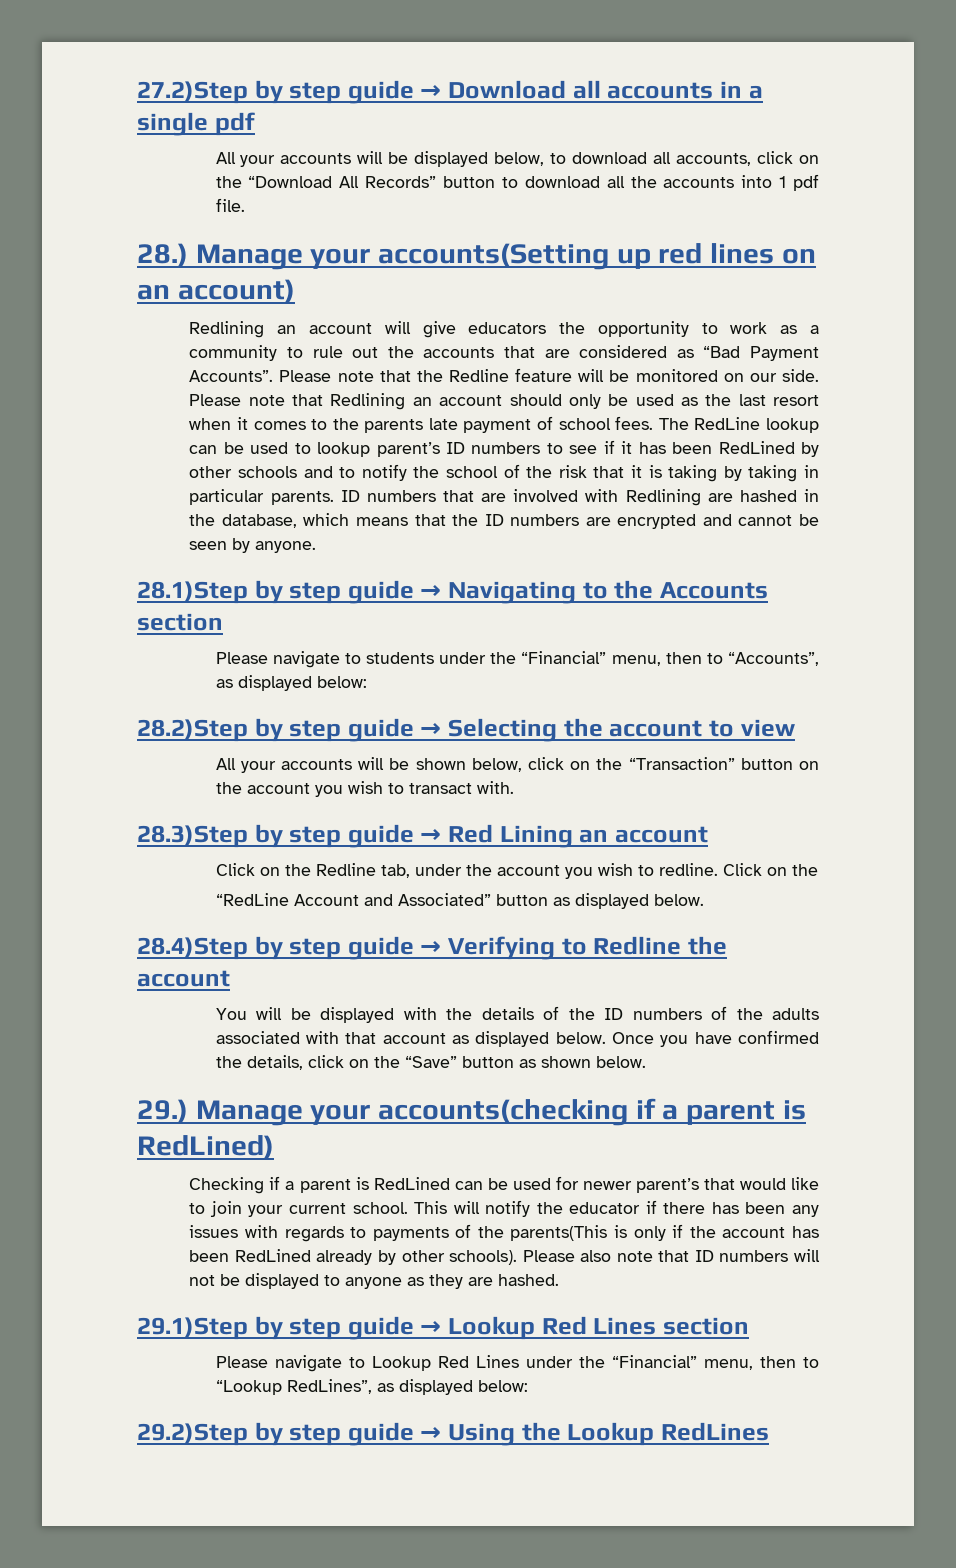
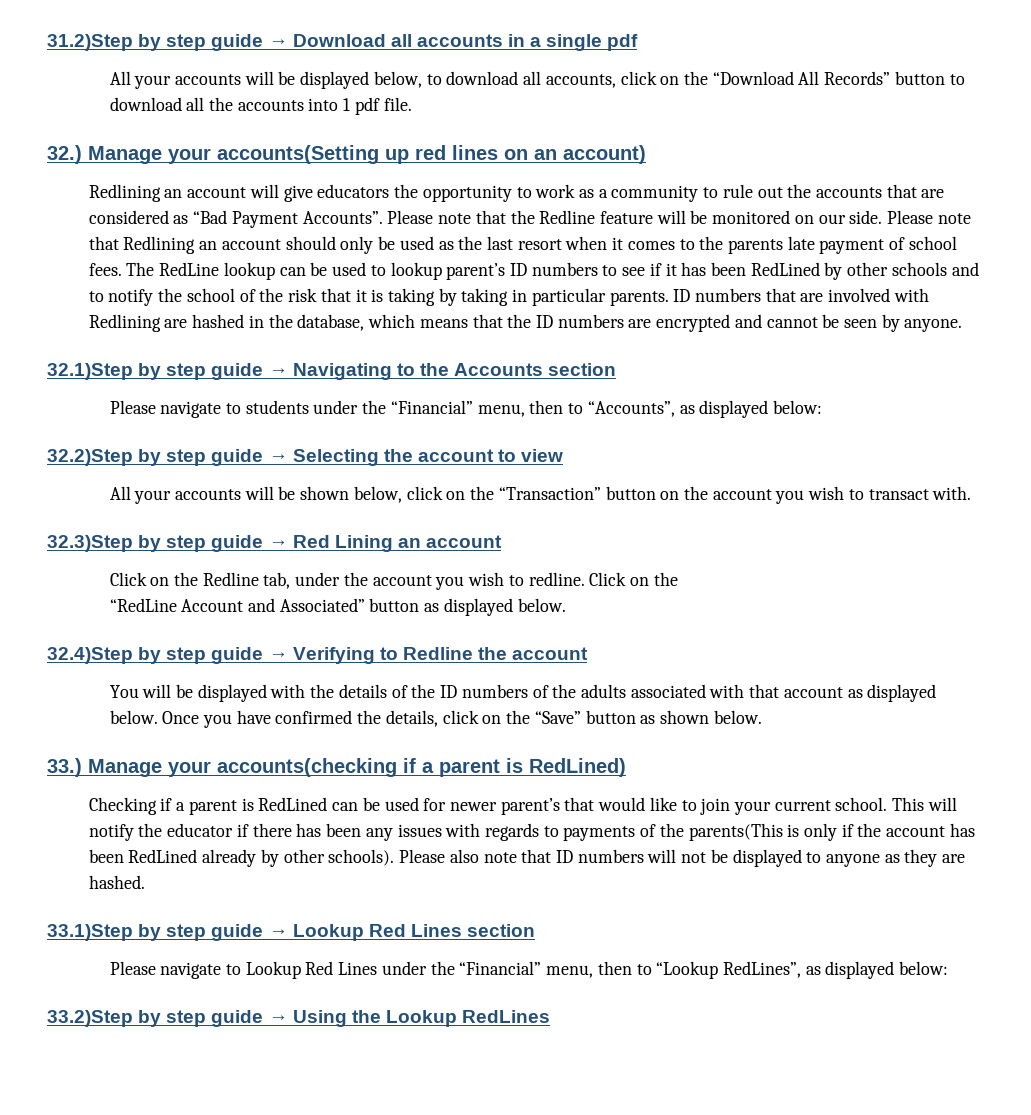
[137,81,248,104] 27.2)Step -> [47,34,133,51] 31.2)Step
[137,243,188,267] 28.) -> [47,145,82,164] 32.)
[137,581,248,604] 28.1)Step -> [47,363,133,380] 32.1)Step
[137,719,248,742] 28.2)Step -> [47,449,133,466] 32.2)Step
[137,825,248,848] 28.3)Step -> [47,535,133,552] 32.3)Step
[137,937,248,960] 28.4)Step -> [47,647,133,664] 32.4)Step
[137,1099,188,1123] 29.) -> [47,758,82,777] 33.)
[137,1317,248,1340] 29.1)Step -> [47,924,133,941] 33.1)Step
[137,1423,248,1446] 29.2)Step -> [47,1010,133,1027] 33.2)Step

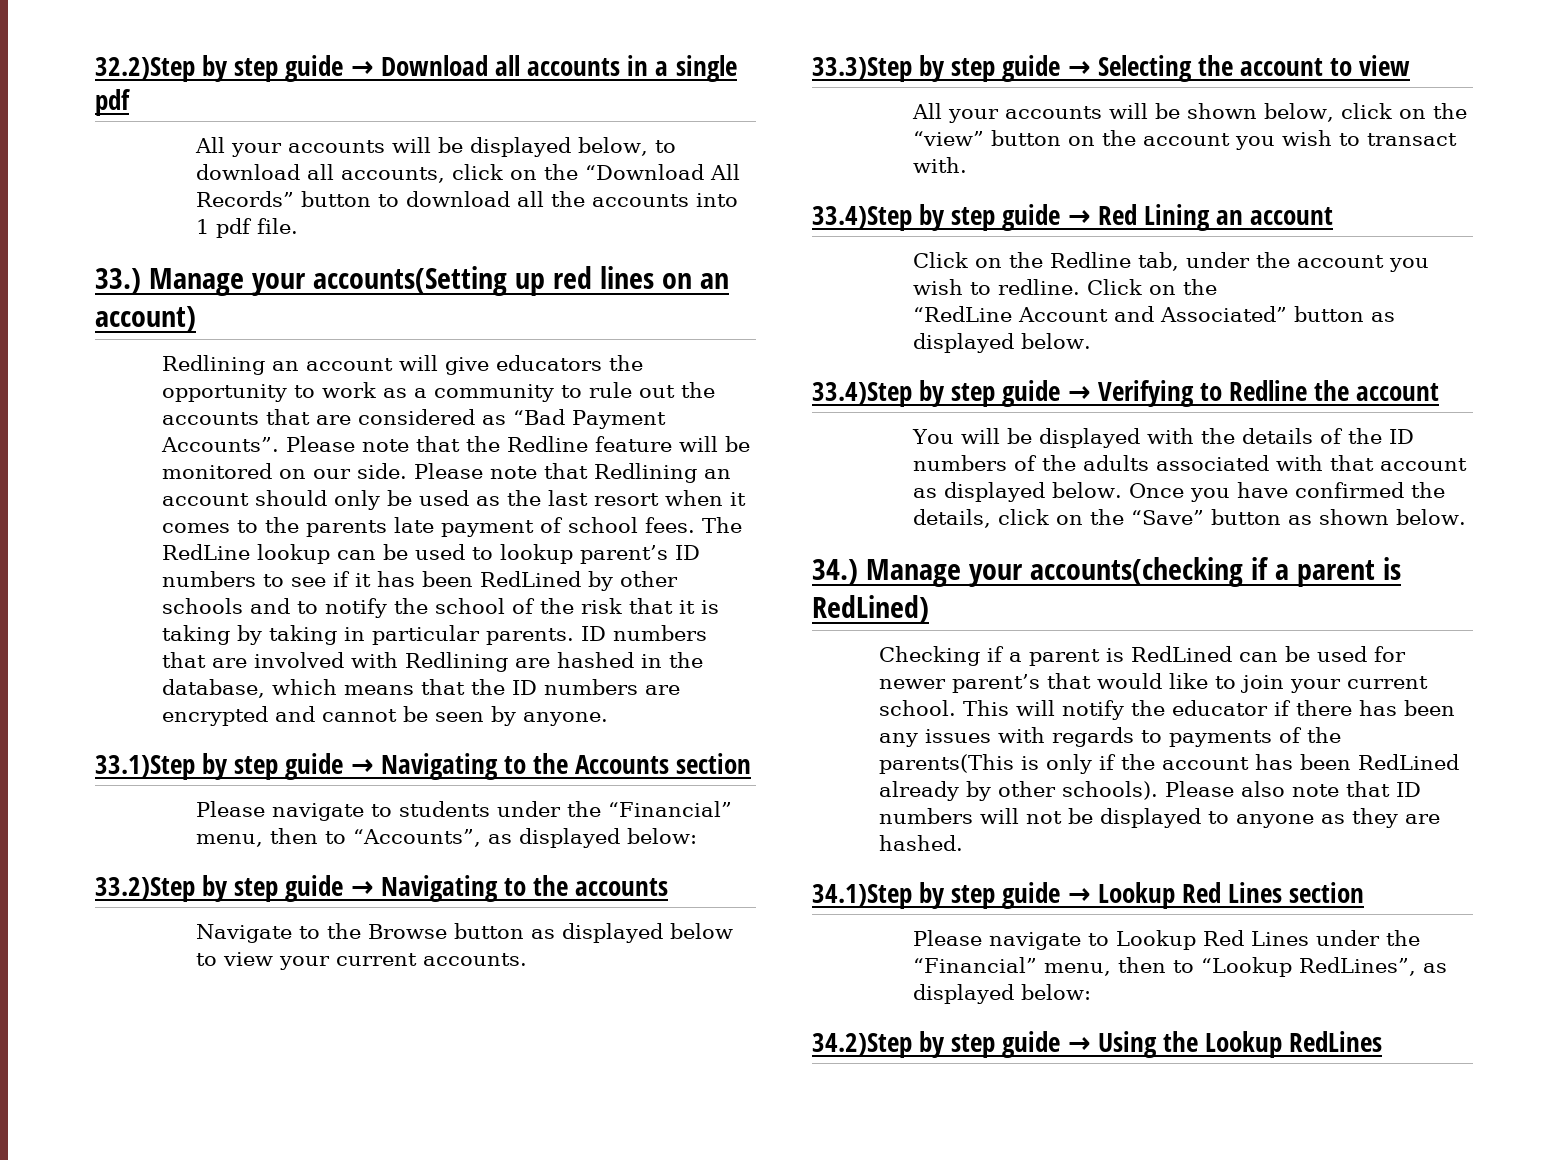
[47,34,133,51] 31.2)Step -> [95,57,195,82] 32.2)Step
[47,145,82,164] 32.) -> [95,268,141,294] 33.)
[47,363,133,380] 32.1)Step -> [95,755,195,780] 33.1)Step
[47,449,133,466] 32.2)Step -> [95,875,669,902] [195,923,733,943] [195,952,527,970] [812,57,912,82] 33.2)Step by step guide → Navigating to the accounts // Navigate to the Browse button as displayed below to view your current accounts. // 33.3)Step
[498,487,601,500] “Transaction” -> [912,131,984,146] “view”
[47,535,133,552] 32.3)Step -> [812,206,912,231] 33.4)Step
[47,647,133,664] 32.4)Step -> [812,382,912,407] 33.4)Step
[47,758,82,777] 33.) -> [812,559,858,585] 34.)
[47,924,133,941] 33.1)Step -> [812,884,912,909] 34.1)Step
[47,1010,133,1027] 33.2)Step -> [812,1033,912,1058] 34.2)Step

